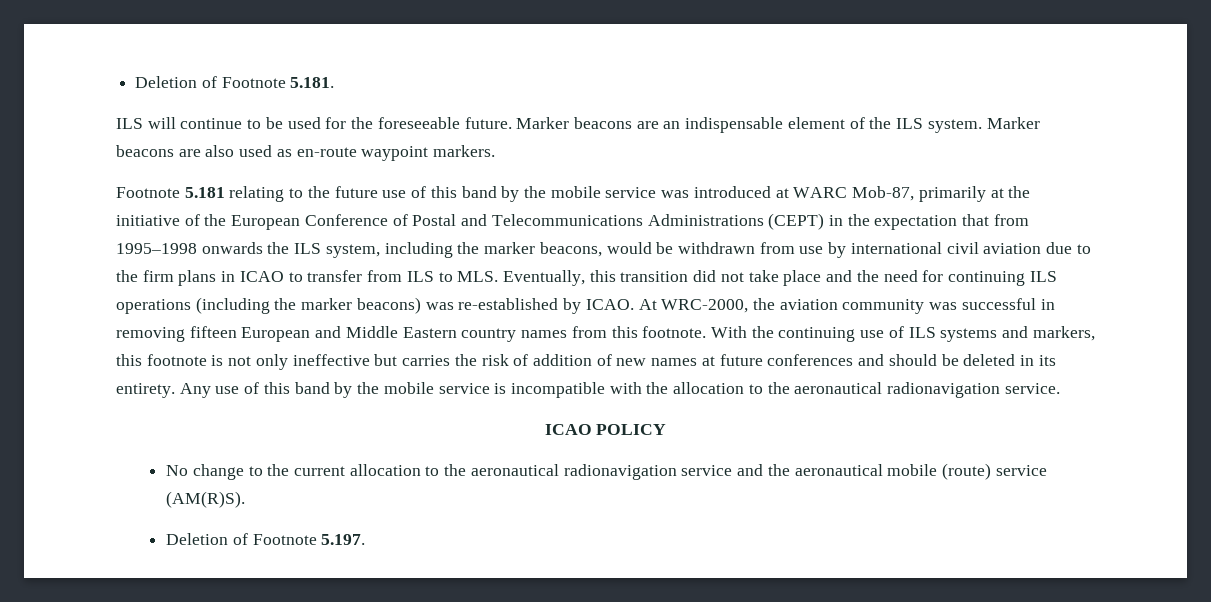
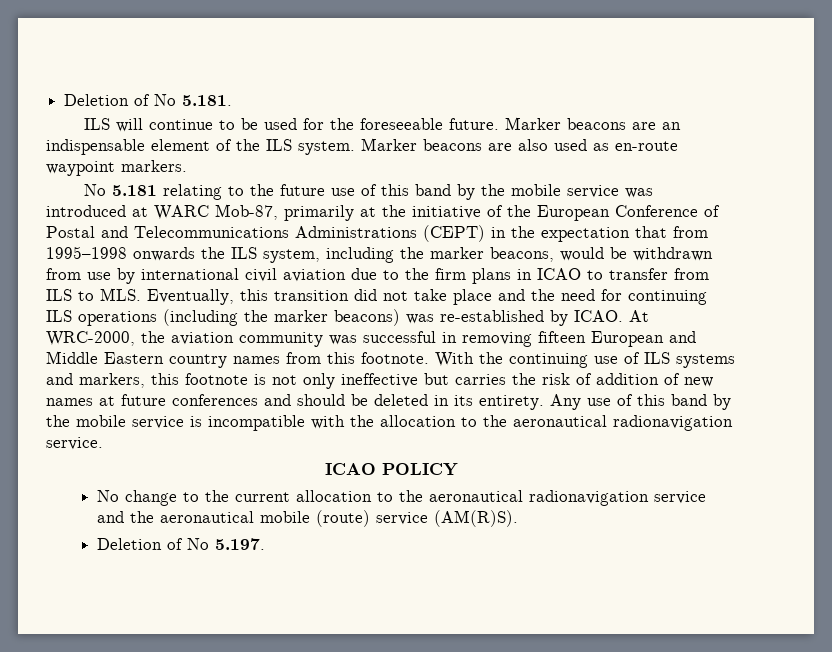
[135,76,286,88] Deletion of Footnote -> [64,94,177,106] Deletion of No
[116,187,180,198] Footnote -> [83,184,106,196] No
[252,534,317,545] Footnote -> [186,538,209,550] No

